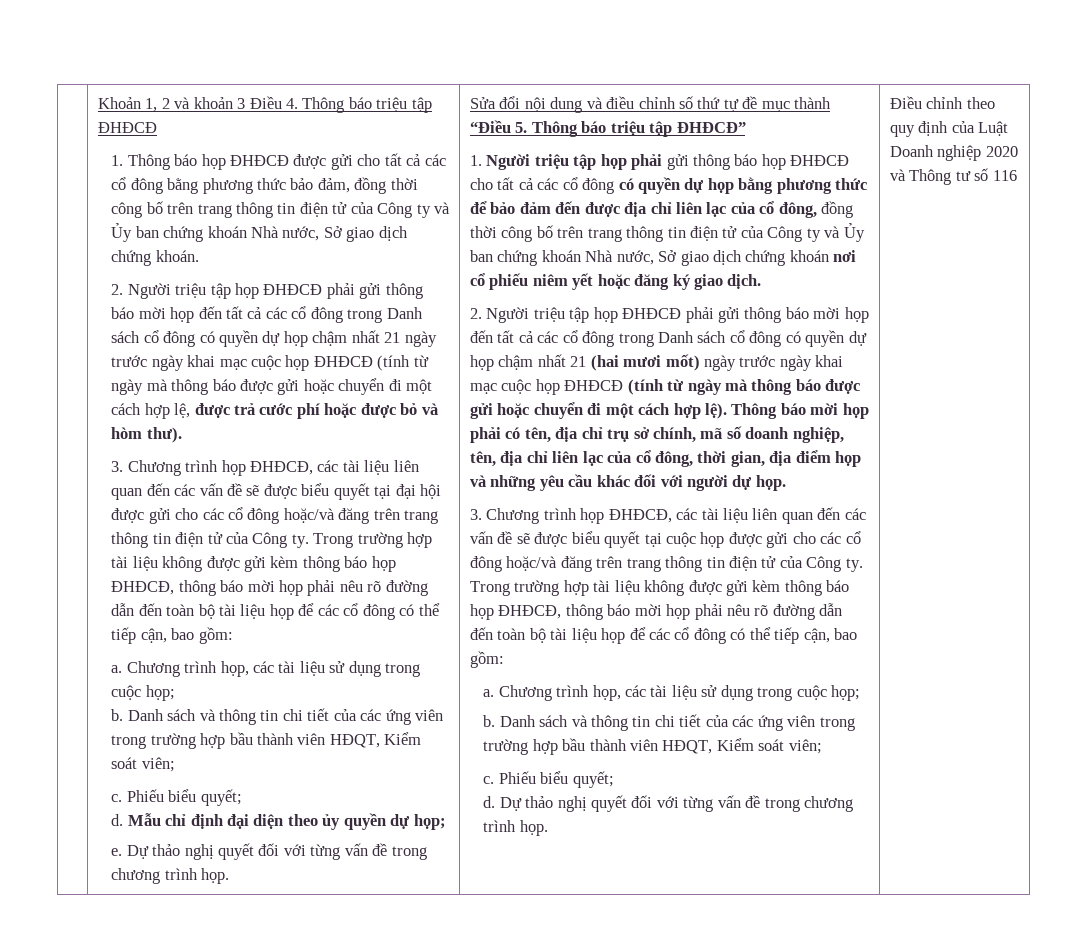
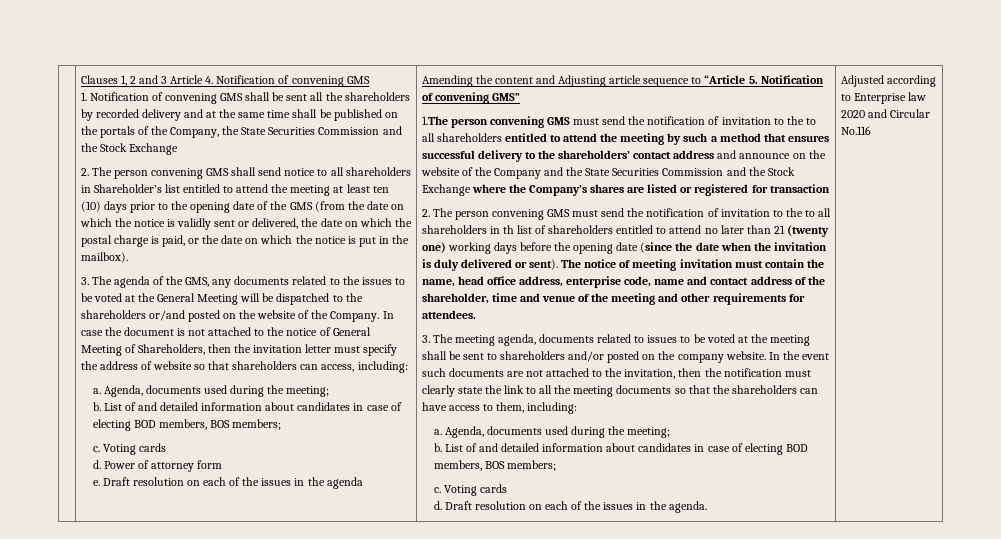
[97,97,141,109] | Khoản -> [80,75,118,84] | Clauses
[174,96,432,113] [97,122,157,133] [111,153,446,170] [111,177,418,194] [111,201,451,218] [111,223,408,242] [111,250,199,266] [111,283,423,299] [111,306,423,323] [111,330,437,347] [111,355,429,371] [111,378,433,395] [111,403,438,419] [111,427,182,443] [111,460,419,476] [111,483,442,500] [111,507,439,524] [111,532,433,548] [111,556,396,572] [111,580,428,596] [111,603,440,620] [111,627,233,644] [111,661,421,677] [111,685,175,701] [111,708,444,725] [111,732,422,749] [111,757,175,772] [111,789,242,806] [111,813,446,830] [111,843,427,860] [111,868,230,884] [469,96,832,113] [469,120,746,137] [469,154,850,170] [469,177,868,194] [469,201,854,218] [469,223,865,242] [469,250,857,266] [469,273,762,290] [469,307,869,323] [469,330,867,347] [469,354,844,371] [469,379,861,395] [469,402,869,419] [469,426,844,443] [469,450,862,467] [469,474,786,491] [469,507,866,524] [469,531,861,548] [469,556,863,572] [469,580,850,596] [469,603,843,620] [469,627,858,644] [469,651,504,668] [483,685,861,701] [483,714,855,731] [483,738,822,755] [483,771,614,788] [483,795,854,812] [483,820,548,836] [889,96,995,109] [889,121,1009,137] [889,145,1018,161] [889,168,1017,185] và khoản 3 Điều 4. Thông báo triệu tập ĐHĐCĐ // 1. Thông báo họp ĐHĐCĐ được gửi cho tất cả các cổ đông bằng phương thức bảo đảm, đồng thời công bố trên trang thông tin điện tử của Công ty và Ủy ban chứng khoán Nhà nước, Sở giao dịch chứng khoán. // 2. Người triệu tập họp ĐHĐCĐ phải gửi thông báo mời họp đến tất cả các cổ đông trong Danh sách cổ đông có quyền dự họp chậm nhất 21 ngày trước ngày khai mạc cuộc họp ĐHĐCĐ (tính từ ngày mà thông báo được gửi hoặc chuyển đi một cách hợp lệ, được trả cước phí hoặc được bỏ và hòm thư). // 3. Chương trình họp ĐHĐCĐ, các tài liệu liên quan đến các vấn đề sẽ được biểu quyết tại đại hội được gửi cho các cổ đông hoặc/và đăng trên trang thông tin điện tử của Công ty. Trong trường hợp tài liệu không được gửi kèm thông báo họp ĐHĐCĐ, thông báo mời họp phải nêu rõ đường dẫn đến toàn bộ tài liệu họp để các cổ đông có thể tiếp cận, bao gồm: // a. Chương trình họp, các tài liệu sử dụng trong cuộc họp; // b. Danh sách và thông tin chi tiết của các ứng viên trong trường hợp bầu thành viên HĐQT, Kiểm soát viên; // c. Phiếu biểu quyết; // d. Mẫu chỉ định đại diện theo ủy quyền dự họp; // e. Dự thảo nghị quyết đối với từng vấn đề trong chương trình họp. | Sửa đổi nội dung và điều chỉnh số thứ tự đề mục thành “Điều 5. Thông báo triệu tập ĐHĐCĐ” // 1. Người triệu tập họp phải gửi thông báo họp ĐHĐCĐ cho tất cả các cổ đông có quyền dự họp bằng phương thức để bảo đảm đến được địa chỉ liên lạc của cổ đông, đồng thời công bố trên trang thông tin điện tử của Công ty và Ủy ban chứng khoán Nhà nước, Sở giao dịch chứng khoán nơi cổ phiếu niêm yết hoặc đăng ký giao dịch. // 2. Người triệu tập họp ĐHĐCĐ phải gửi thông báo mời họp đến tất cả các cổ đông trong Danh sách cổ đông có quyền dự họp chậm nhất 21 (hai mươi mốt) ngày trước ngày khai mạc cuộc họp ĐHĐCĐ (tính từ ngày mà thông báo được gửi hoặc chuyển đi một cách hợp lệ). Thông báo mời họp phải có tên, địa chỉ trụ sở chính, mã số doanh nghiệp, tên, địa chỉ liên lạc của cổ đông, thời gian, địa điểm họp và những yêu cầu khác đối với người dự họp. // 3. Chương trình họp ĐHĐCĐ, các tài liệu liên quan đến các vấn đề sẽ được biểu quyết tại cuộc họp được gửi cho các cổ đông hoặc/và đăng trên trang thông tin điện tử của Công ty. Trong trường hợp tài liệu không được gửi kèm thông báo họp ĐHĐCĐ, thông báo mời họp phải nêu rõ đường dẫn đến toàn bộ tài liệu họp để các cổ đông có thể tiếp cận, bao gồm: // a. Chương trình họp, các tài liệu sử dụng trong cuộc họp; // b. Danh sách và thông tin chi tiết của các ứng viên trong trường hợp bầu thành viên HĐQT, Kiểm soát viên; // c. Phiếu biểu quyết; // d. Dự thảo nghị quyết đối với từng vấn đề trong chương trình họp. | Điều chỉnh theo quy định của Luật Doanh nghiệp 2020 và Thông tư số 116 -> [138,75,370,87] [80,92,410,104] [80,109,398,121] [80,126,402,138] [80,143,178,155] [80,167,411,179] [80,184,389,196] [80,201,405,213] [79,218,412,230] [80,235,410,247] [80,252,128,263] [80,276,405,288] [80,293,363,305] [80,310,394,322] [80,327,371,336] [80,344,398,356] [80,361,408,373] [92,385,330,397] [92,402,402,411] [92,419,281,431] [92,443,166,455] [92,460,222,472] [92,477,363,489] [421,75,824,87] [421,92,520,104] [421,116,816,128] [421,133,829,145] [421,150,826,162] [420,167,795,179] [421,184,830,196] [421,208,832,220] [421,225,830,237] [421,242,827,254] [421,259,824,271] [421,276,825,288] [421,293,805,305] [421,310,476,319] [421,334,811,346] [421,351,830,363] [421,368,811,379] [421,385,819,397] [421,402,578,414] [433,426,671,438] [433,443,808,455] [433,460,556,471] [433,484,507,496] [433,501,707,513] [840,75,936,87] [840,92,926,104] [840,109,930,118] [840,126,871,135] and 3 Article 4. Notification of convening GMS // 1. Notification of convening GMS shall be sent all the shareholders by recorded delivery and at the same time shall be published on the portals of the Company, the State Securities Commission and the Stock Exchange // 2. The person convening GMS shall send notice to all shareholders in Shareholder’s list entitled to attend the meeting at least ten (10) days prior to the opening date of the GMS (from the date on which the notice is validly sent or delivered, the date on which the postal charge is paid, or the date on which the notice is put in the mailbox). // 3. The agenda of the GMS, any documents related to the issues to be voted at the General Meeting will be dispatched to the shareholders or/and posted on the website of the Company. In case the document is not attached to the notice of General Meeting of Shareholders, then the invitation letter must specify the address of website so that shareholders can access, including: // a. Agenda, documents used during the meeting; // b. List of and detailed information about candidates in case of electing BOD members, BOS members; // c. Voting cards // d. Power of attorney form // e. Draft resolution on each of the issues in the agenda | Amending the content and Adjusting article sequence to “Article 5. Notification of convening GMS” // 1.The person convening GMS must send the notification of invitation to the to all shareholders entitled to attend the meeting by such a method that ensures successful delivery to the shareholders’ contact address and announce on the website of the Company and the State Securities Commission and the Stock Exchange where the Company’s shares are listed or registered for transaction // 2. The person convening GMS must send the notification of invitation to the to all shareholders in th list of shareholders entitled to attend no later than 21 (twenty one) working days before the opening date (since the date when the invitation is duly delivered or sent). The notice of meeting invitation must contain the name, head office address, enterprise code, name and contact address of the shareholder, time and venue of the meeting and other requirements for attendees. // 3. The meeting agenda, documents related to issues to be voted at the meeting shall be sent to shareholders and/or posted on the company website. In the event such documents are not attached to the invitation, then the notification must clearly state the link to all the meeting documents so that the shareholders can have access to them, including: // a. Agenda, documents used during the meeting; // b. List of and detailed information about candidates in case of electing BOD members, BOS members; // c. Voting cards // d. Draft resolution on each of the issues in the agenda. | Adjusted according to Enterprise law 2020 and Circular No.116

